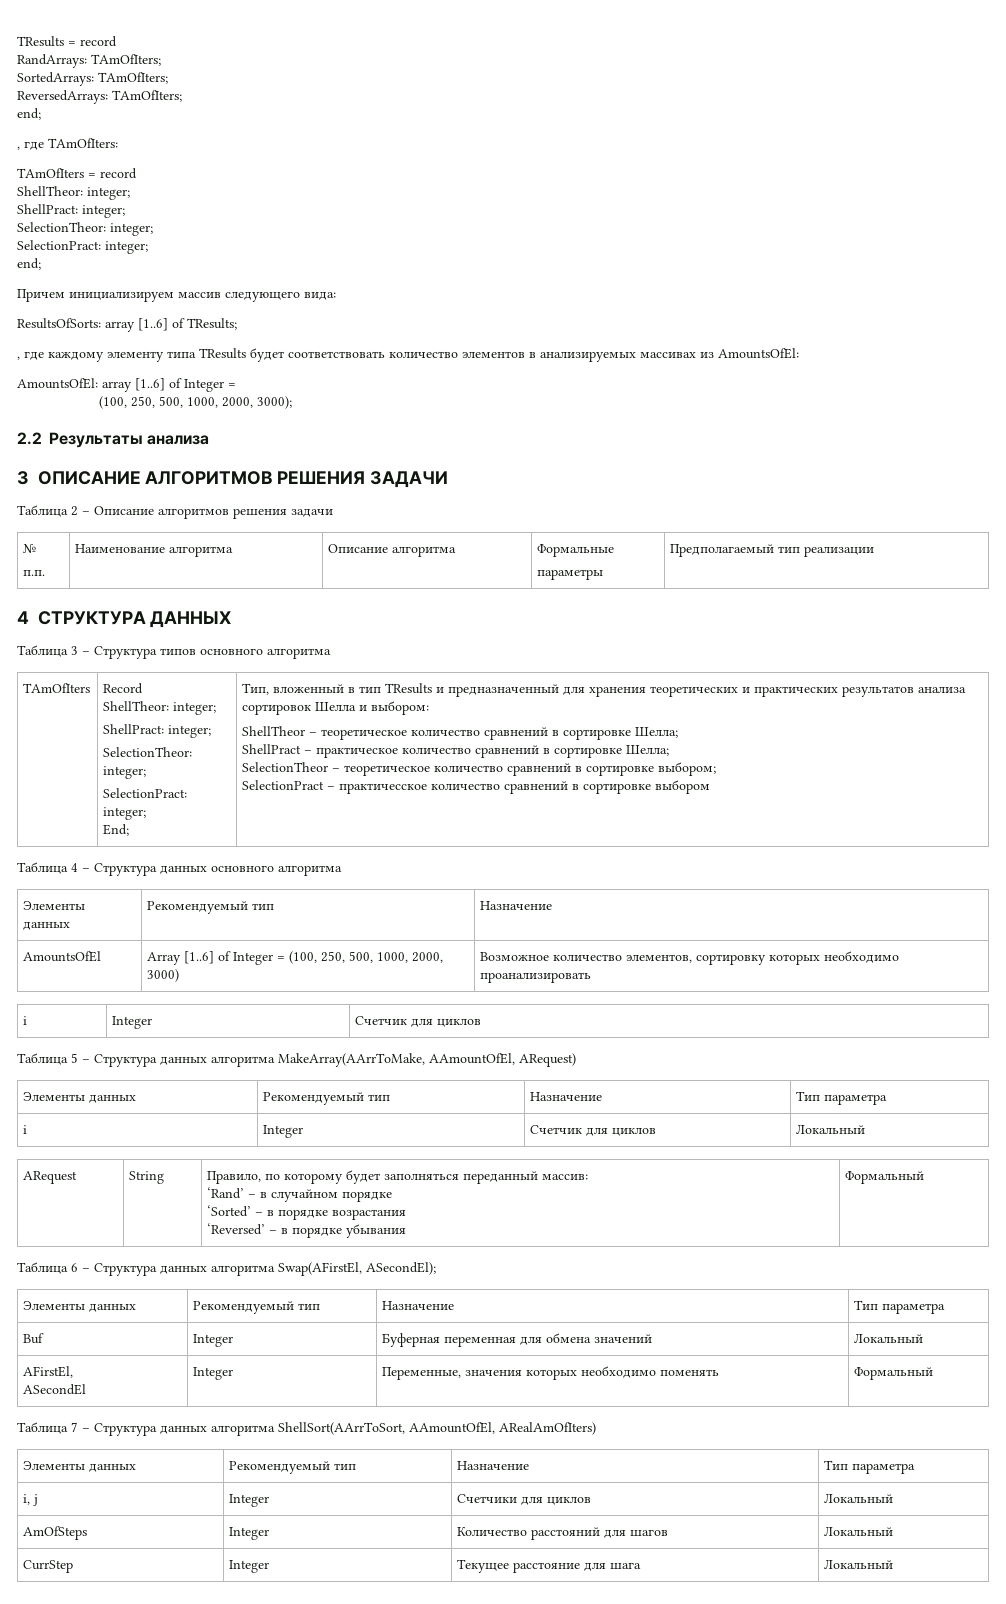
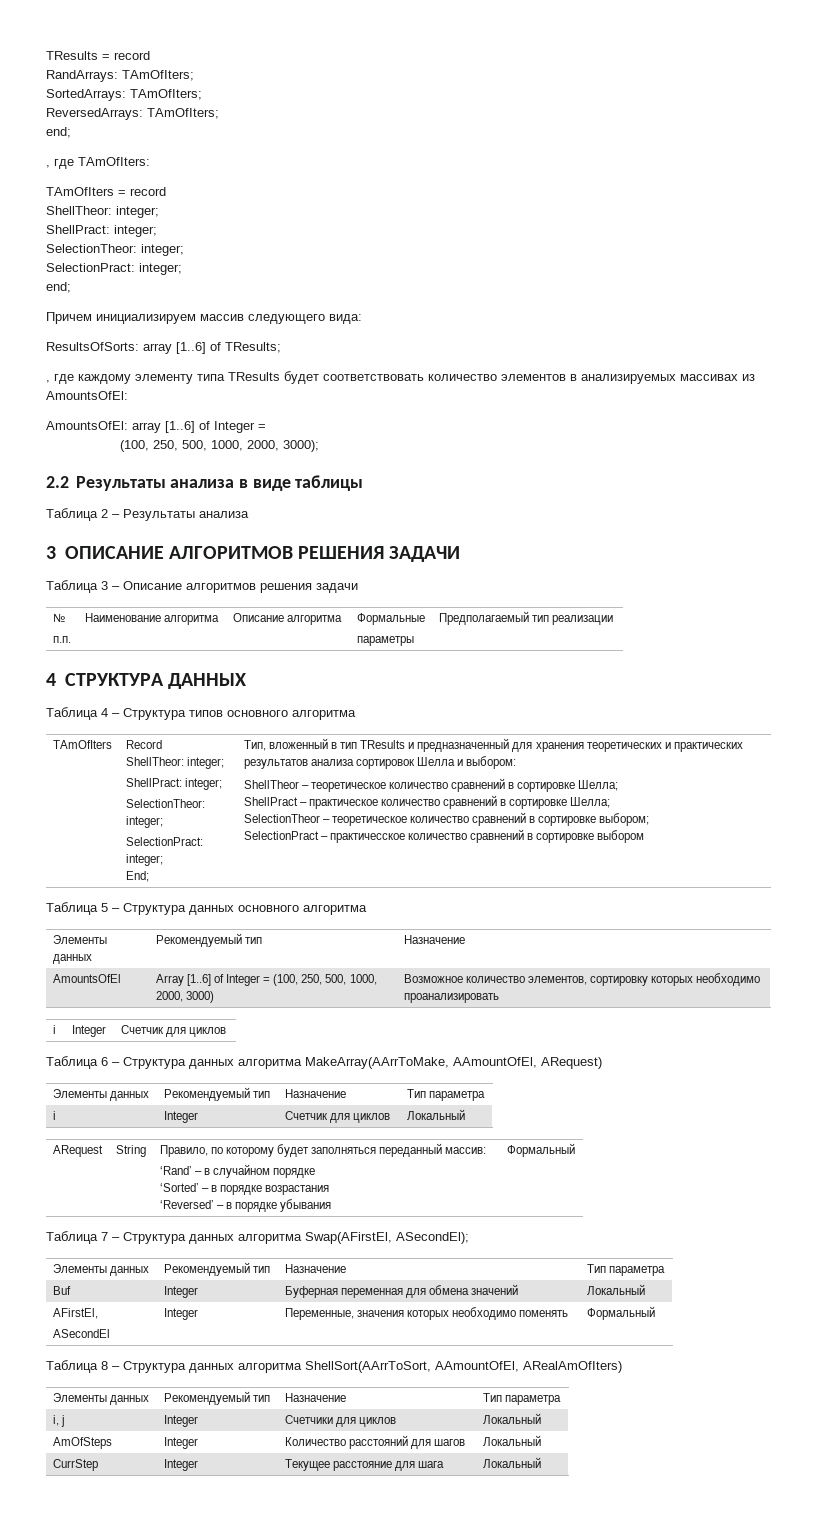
(210, 440) none -> [238,475,364,491] [46,508,249,521] в виде таблицы // Таблица 2 – Результаты анализа
[71,506,78,516] 2 -> [101,581,108,590] 3
[71,646,78,655] 3 -> [101,708,108,717] 4
[71,863,78,872] 4 -> [101,903,108,912] 5
[71,1053,78,1063] 5 -> [101,1057,108,1066] 6
[71,1263,78,1272] 6 -> [101,1232,108,1241] 7
[71,1422,78,1432] 7 -> [101,1361,108,1370] 8

